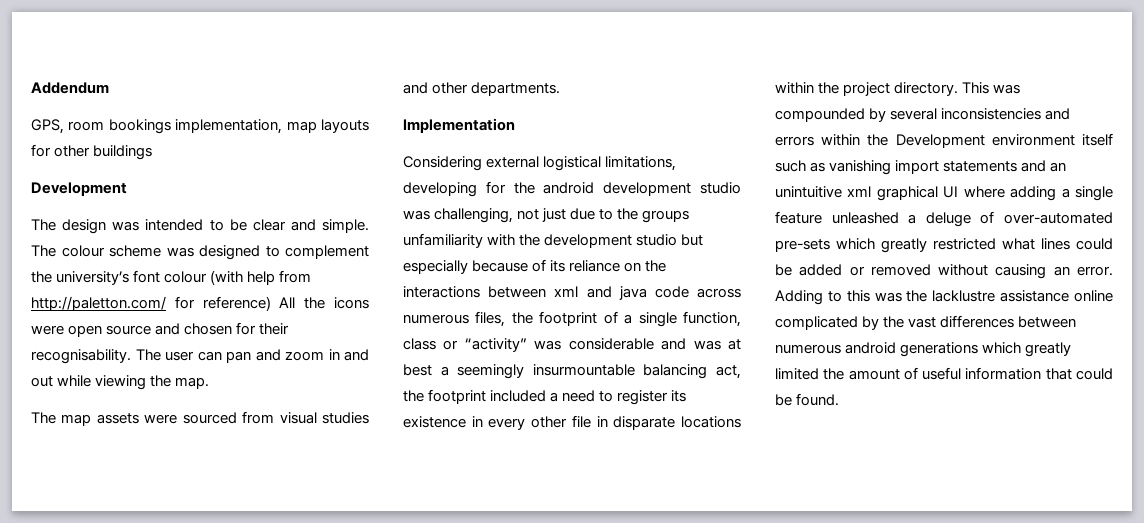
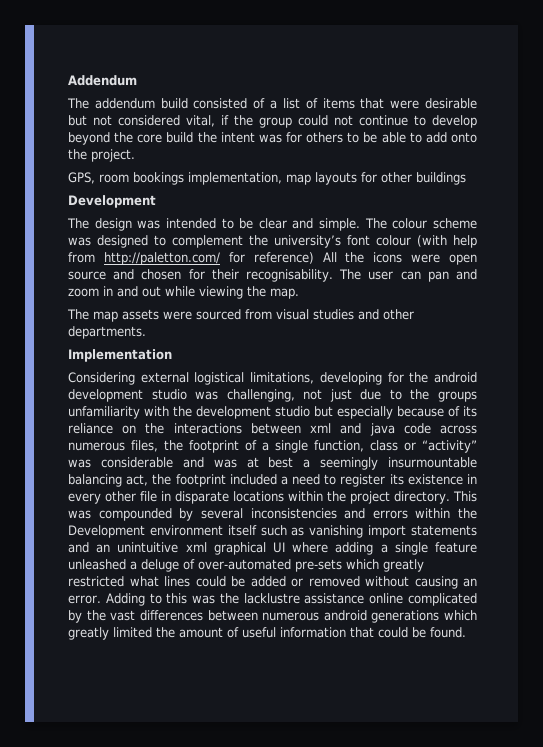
(109, 88) none -> [67,98,477,109] [68,115,477,128] [68,132,478,145] [68,149,135,162] // The addendum build consisted of a list of items that were desirable but not considered vital, if the group could not continue to develop beyond the core build the intent was for others to be able to add onto the project.

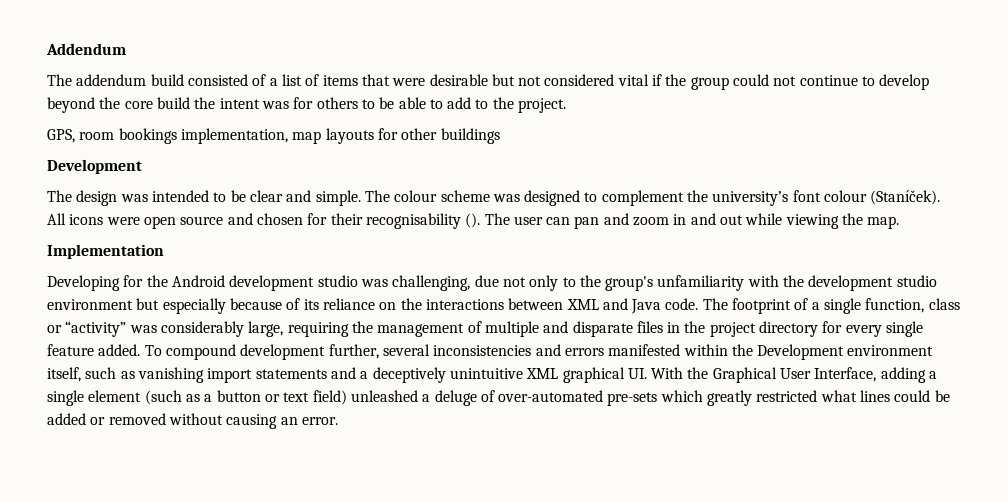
[186,115,215,127] vital, -> [617,74,649,86] vital
[451,132,478,143] onto -> [475,99,489,109] to
[417,235,477,248] [68,252,365,265] (with help from http://paletton.com/ for reference) All the -> [870,190,941,205] [47,213,66,225] (Staníček). All
[246,269,334,282] recognisability. -> [365,213,481,229] recognisability ().
[67,309,414,322] [68,326,146,339] [68,349,172,362] [68,372,382,385] The map assets were sourced from visual studies and other departments. // Implementation // Considering external logistical limitations, developing -> [47,244,164,259] [47,275,120,291] Implementation // Developing
[434,372,478,383] android -> [171,275,225,287] Android
[303,389,477,402] not just due to the groups -> [474,275,654,291] due not only to the group's
(310, 411) none -> [47,299,133,310] environment
[310,423,478,436] [68,440,183,452] xml and java code across numerous files, the -> [566,298,728,314] XML and Java code. The
[100,457,477,470] [68,474,478,487] [68,491,477,504] [68,508,194,521] considerable and was at best a seemingly insurmountable balancing act, the footprint included a need to register its existence in every other file in disparate locations within the project directory. This was compounded by -> [160,321,924,337] [47,344,379,360] considerably large, requiring the management of multiple and disparate files in the project directory for every single feature added. To compound development further,
(408, 514) none -> [608,344,681,356] manifested
[227,525,257,536] itself -> [47,367,81,382] itself,
[96,542,477,555] an unintuitive xml graphical UI where adding a single feature -> [360,367,938,383] [47,390,347,406] a deceptively unintuitive XML graphical UI. With the Graphical User Interface, adding a single element (such as a button or text field)
[105,593,477,606] [68,610,477,623] [68,627,466,640] Adding to this was the lacklustre assistance online complicated by the vast differences between numerous android generations which greatly limited the amount of useful information that could be found. -> (338, 421) none

